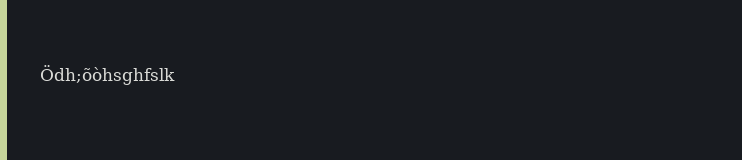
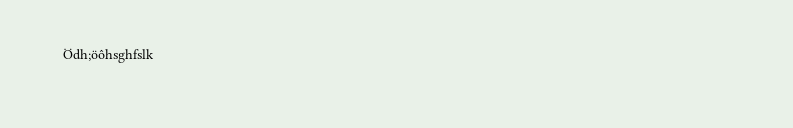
[40,65,175,85] Ödh;õòhsghfslk -> [63,48,154,63] Ödh;öôhsghfslk

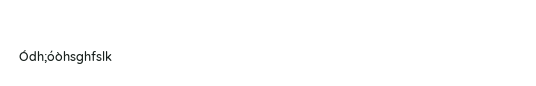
[63,48,154,63] Ödh;öôhsghfslk -> [19,50,112,64] Ódh;óòhsghfslk

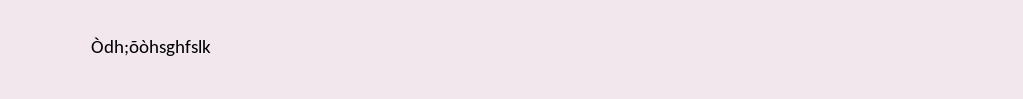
[19,50,112,64] Ódh;óòhsghfslk -> [91,37,211,56] Òdh;õòhsghfslk

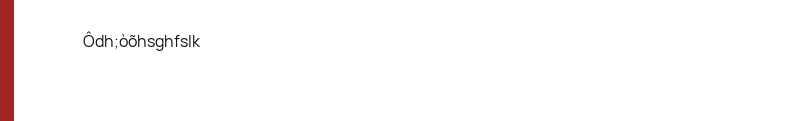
[91,37,211,56] Òdh;õòhsghfslk -> [83,31,201,51] Ôdh;òõhsghfslk

